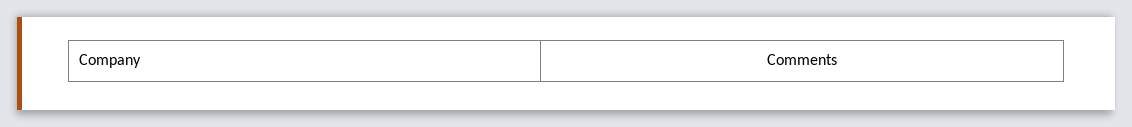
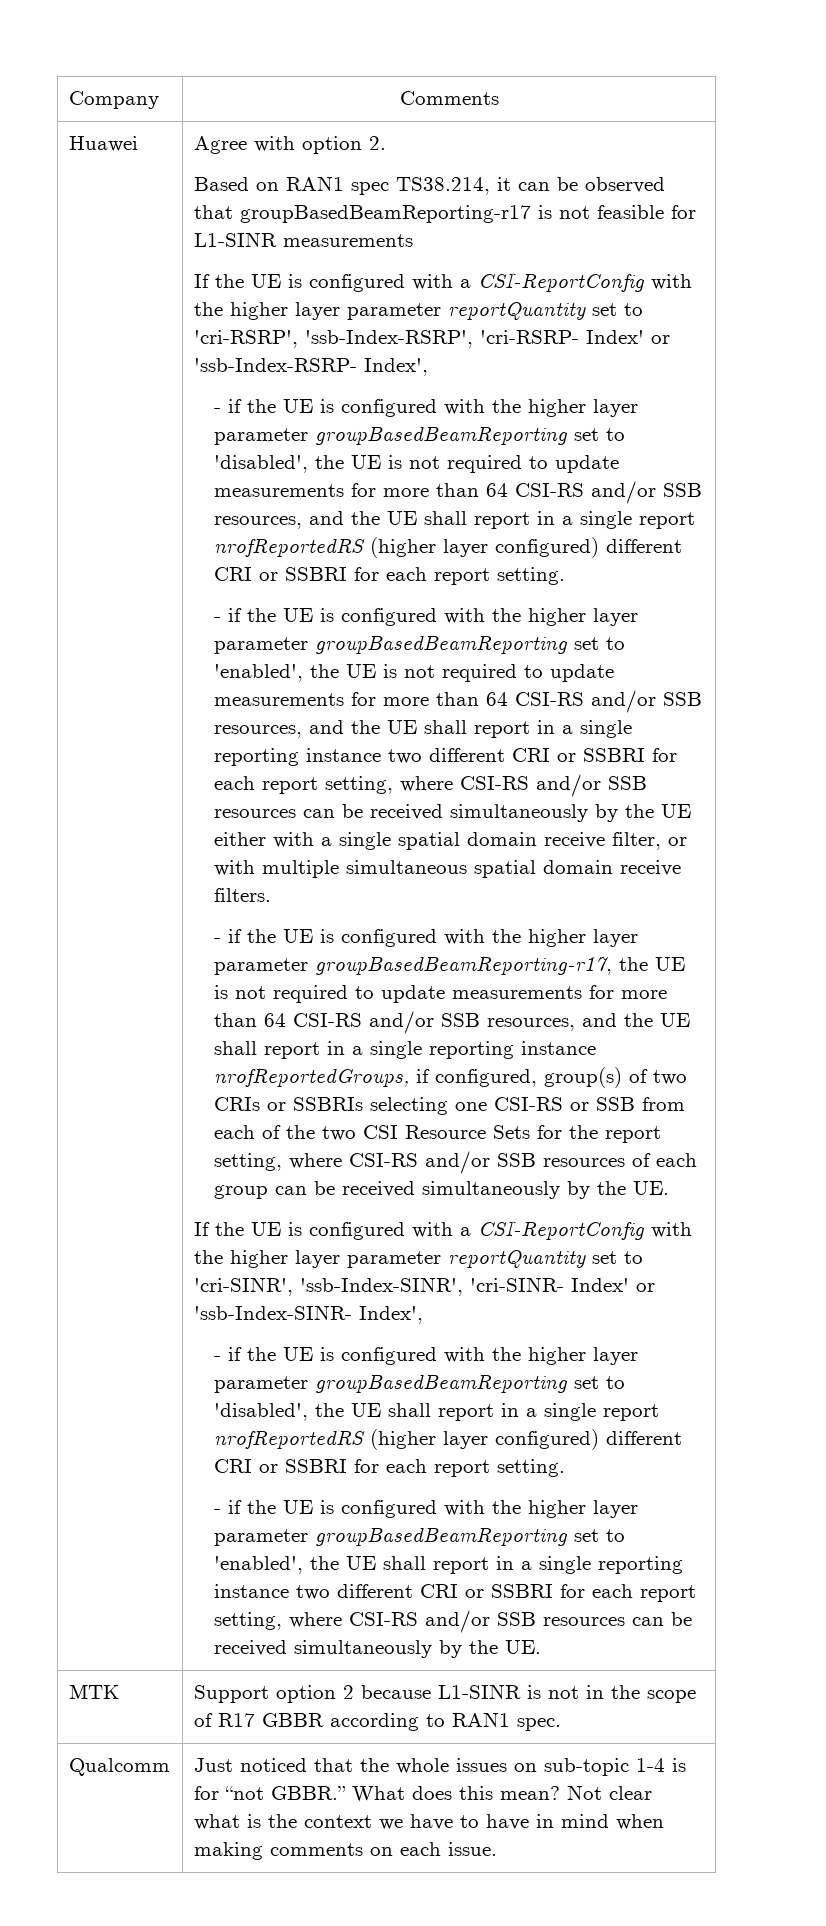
(837, 59) none -> [68,136,138,152] [193,136,386,154] [193,176,665,195] [193,205,696,223] [193,232,413,247] [193,272,692,292] [193,302,643,320] [193,330,670,348] [193,358,428,376] [214,399,639,417] [214,426,626,445] [214,455,620,473] [214,481,703,504] [214,511,696,529] [214,537,683,558] [214,567,566,585] [214,608,639,626] [214,635,626,654] [214,664,615,682] [214,690,703,713] [214,720,633,738] [214,748,678,766] [214,774,648,797] [214,804,692,822] [214,832,688,850] [214,860,682,878] [214,888,272,902] [214,929,639,947] [214,956,686,975] [214,985,668,1003] [214,1011,691,1034] [214,1041,597,1059] [214,1067,688,1088] [214,1097,686,1115] [214,1125,662,1143] [214,1151,698,1174] [214,1181,670,1199] [193,1220,692,1240] [193,1250,643,1268] [193,1277,655,1296] [193,1305,423,1324] [214,1347,639,1365] [214,1374,626,1393] [214,1403,660,1421] [214,1429,683,1450] [214,1459,566,1477] [214,1500,639,1518] [214,1527,626,1546] [214,1556,684,1574] [214,1584,697,1602] [214,1610,693,1633] [214,1640,542,1658] [68,1684,119,1699] [193,1684,696,1703] [193,1712,561,1731] [68,1758,170,1776] [193,1758,686,1776] [193,1785,652,1802] [193,1814,664,1830] [193,1842,497,1860] // Huawei | Agree with option 2. // Based on RAN1 spec TS38.214, it can be observed that groupBasedBeamReporting-r17 is not feasible for L1-SINR measurements // If the UE is configured with a CSI-ReportConfig with the higher layer parameter reportQuantity set to 'cri-RSRP', 'ssb-Index-RSRP', 'cri-RSRP- Index' or 'ssb-Index-RSRP- Index', // - if the UE is configured with the higher layer parameter groupBasedBeamReporting set to 'disabled', the UE is not required to update measurements for more than 64 CSI-RS and/or SSB resources, and the UE shall report in a single report nrofReportedRS (higher layer configured) different CRI or SSBRI for each report setting. // - if the UE is configured with the higher layer parameter groupBasedBeamReporting set to 'enabled', the UE is not required to update measurements for more than 64 CSI-RS and/or SSB resources, and the UE shall report in a single reporting instance two different CRI or SSBRI for each report setting, where CSI-RS and/or SSB resources can be received simultaneously by the UE either with a single spatial domain receive filter, or with multiple simultaneous spatial domain receive filters. // - if the UE is configured with the higher layer parameter groupBasedBeamReporting-r17, the UE is not required to update measurements for more than 64 CSI-RS and/or SSB resources, and the UE shall report in a single reporting instance nrofReportedGroups, if configured, group(s) of two CRIs or SSBRIs selecting one CSI-RS or SSB from each of the two CSI Resource Sets for the report setting, where CSI-RS and/or SSB resources of each group can be received simultaneously by the UE. // If the UE is configured with a CSI-ReportConfig with the higher layer parameter reportQuantity set to 'cri-SINR', 'ssb-Index-SINR', 'cri-SINR- Index' or 'ssb-Index-SINR- Index', // - if the UE is configured with the higher layer parameter groupBasedBeamReporting set to 'disabled', the UE shall report in a single report nrofReportedRS (higher layer configured) different CRI or SSBRI for each report setting. // - if the UE is configured with the higher layer parameter groupBasedBeamReporting set to 'enabled', the UE shall report in a single reporting instance two different CRI or SSBRI for each report setting, where CSI-RS and/or SSB resources can be received simultaneously by the UE. // MTK | Support option 2 because L1-SINR is not in the scope of R17 GBBR according to RAN1 spec. // Qualcomm | Just noticed that the whole issues on sub-topic 1-4 is for “not GBBR.” What does this mean? Not clear what is the context we have to have in mind when making comments on each issue.

